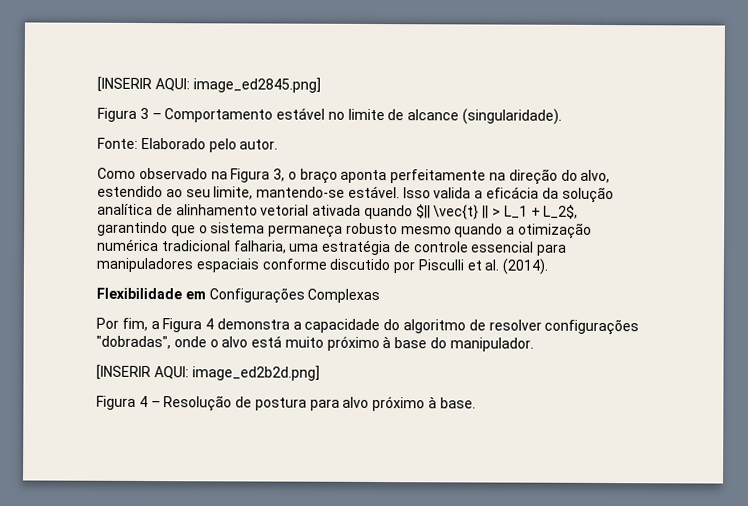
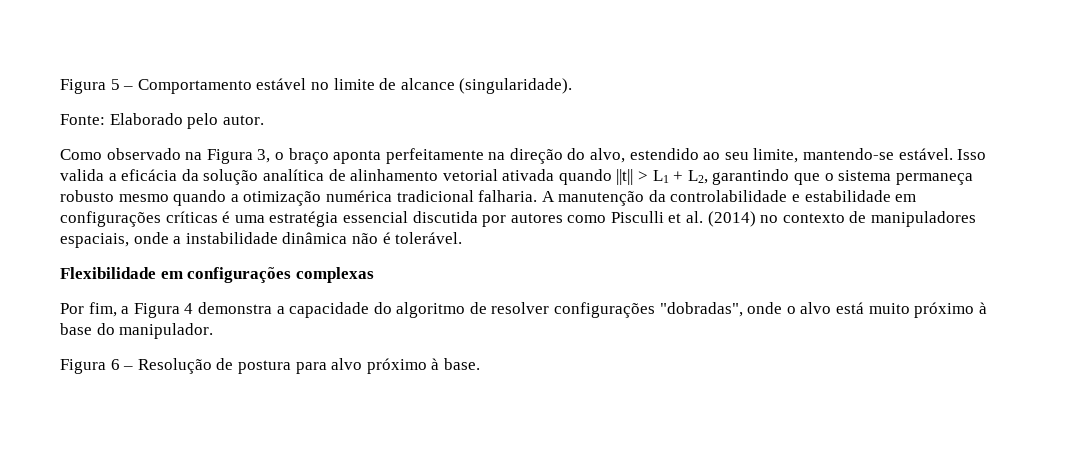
[97,76,321,93] [97,107,149,122] [INSERIR AQUI: image_ed2845.png] // Figura 3 -> [60,79,120,94] Figura 5
[415,204,579,220] $|| \vec{t} || > L_1 + L_2$, -> [616,169,708,185] ||t|| > L1 + L2,
[232,239,568,256] [96,257,549,275] falharia, uma estratégia de controle essencial para manipuladores espaciais conforme discutido por Pisculli et al. (2014). -> [478,190,917,206] [60,211,977,227] [60,232,463,248] falharia. A manutenção da controlabilidade e estabilidade em configurações críticas é uma estratégia essencial discutida por autores como Pisculli et al. (2014) no contexto de manipuladores espaciais, onde a instabilidade dinâmica não é tolerável.
[208,287,381,304] Configurações Complexas -> [187,267,374,283] configurações complexas
[96,364,320,381] [96,395,148,410] // [INSERIR AQUI: image_ed2b2d.png] // Figura 4 -> [60,359,120,374] // Figura 6

